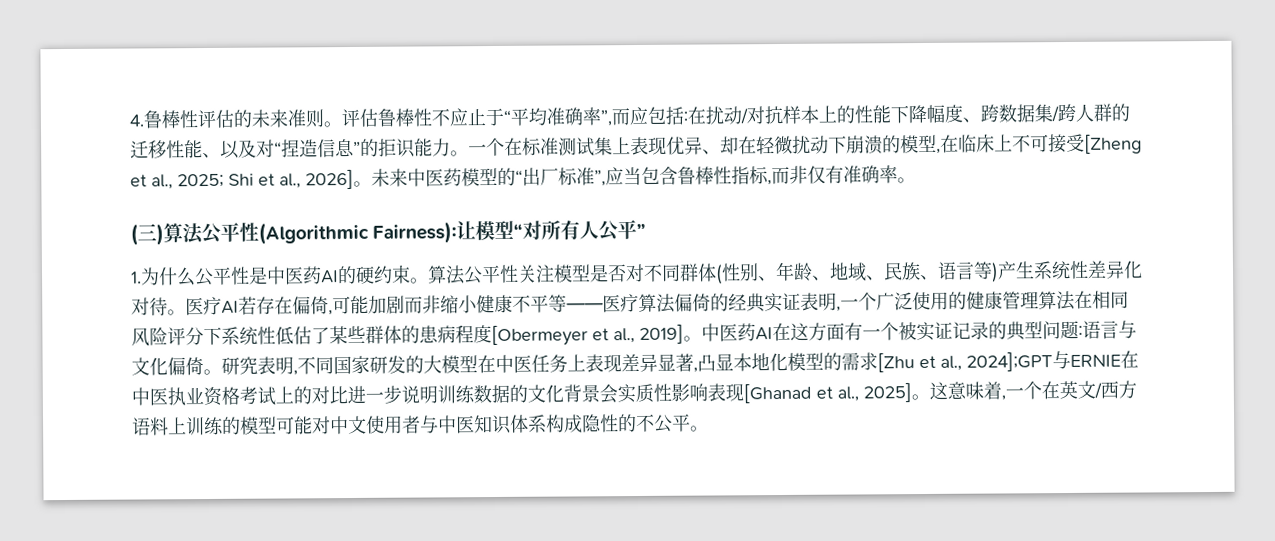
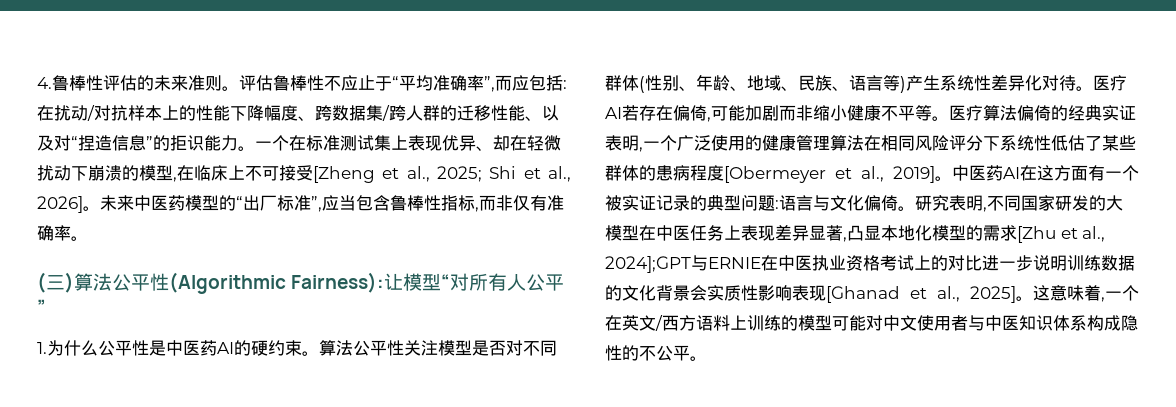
[566,303,604,311] —— -> [932,116,949,121] 。

